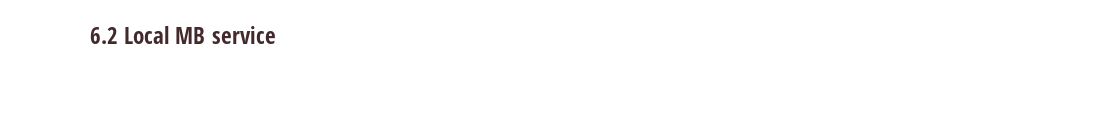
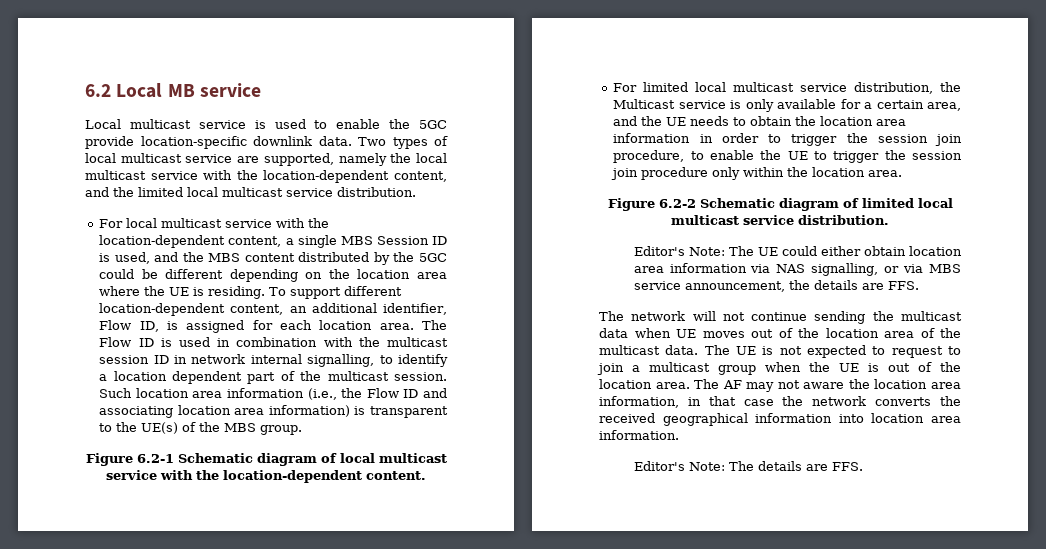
(276, 35) none -> [85,119,447,129] [85,136,448,149] [85,153,448,166] [85,170,447,183] [85,187,416,197] [99,218,330,228] [99,235,448,248] [99,252,448,265] [99,269,447,282] [99,286,403,299] [99,303,448,316] [99,320,447,333] [99,337,448,347] [99,354,448,367] [99,371,447,384] [99,388,447,400] [99,405,448,418] [99,422,303,435] [85,453,447,466] [106,470,426,483] [613,82,961,94] [613,99,961,112] [613,116,907,126] [613,133,962,146] [613,150,962,163] [611,167,903,180] [607,198,953,211] [671,215,889,225] [633,246,962,256] [633,263,961,276] [633,280,919,292] [599,311,962,324] [599,328,961,338] [599,345,961,358] [597,362,961,375] [599,379,961,392] [599,396,961,408] [599,413,961,426] [599,430,679,440] [633,461,863,471] // Local multicast service is used to enable the 5GC provide location-specific downlink data. Two types of local multicast service are supported, namely the local multicast service with the location-dependent content, and the limited local multicast service distribution. // For local multicast service with the location-dependent content, a single MBS Session ID is used, and the MBS content distributed by the 5GC could be different depending on the location area where the UE is residing. To support different location-dependent content, an additional identifier, Flow ID, is assigned for each location area. The Flow ID is used in combination with the multicast session ID in network internal signalling, to identify a location dependent part of the multicast session. Such location area information (i.e., the Flow ID and associating location area information) is transparent to the UE(s) of the MBS group. // Figure 6.2-1 Schematic diagram of local multicast service with the location-dependent content. // For limited local multicast service distribution, the Multicast service is only available for a certain area, and the UE needs to obtain the location area information in order to trigger the session join procedure, to enable the UE to trigger the session join procedure only within the location area. // Figure 6.2-2 Schematic diagram of limited local multicast service distribution. // Editor's Note: The UE could either obtain location area information via NAS signalling, or via MBS service announcement, the details are FFS. // The network will not continue sending the multicast data when UE moves out of the location area of the multicast data. The UE is not expected to request to join a multicast group when the UE is out of the location area. The AF may not aware the location area information, in that case the network converts the received geographical information into location area information. // Editor's Note: The details are FFS.

